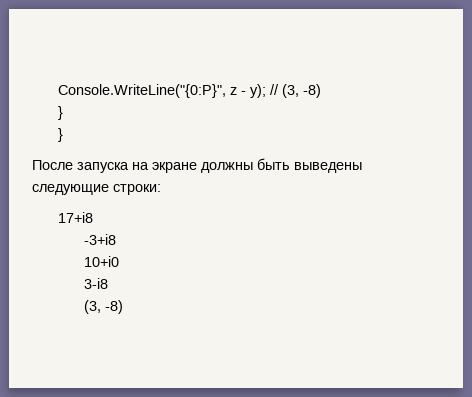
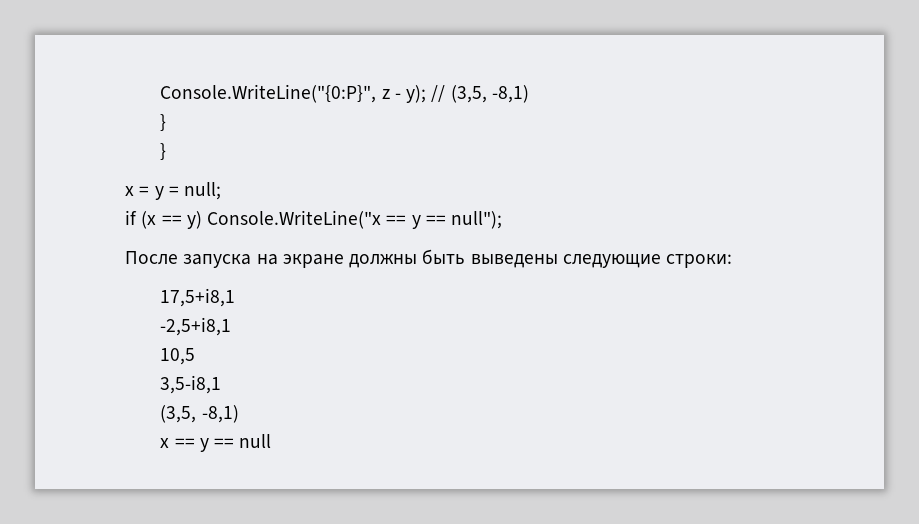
[282,84,322,98] (3, -8) -> [450,85,529,103] (3,5, -8,1)
(64, 135) none -> [125,182,222,200] [125,210,503,229] // x = y = null; // if (x == y) Console.WriteLine("x == y == null");
[58,212,94,223] [84,234,117,245] [84,256,120,267] [84,278,109,289] [84,300,124,314] 17+i8 // -3+i8 // 10+i0 // 3-i8 // (3, -8) -> [160,288,236,307] [160,317,232,336] [160,348,196,365] [160,375,222,394] [160,405,239,423] [160,434,272,452] 17,5+i8,1 // -2,5+i8,1 // 10,5 // 3,5-i8,1 // (3,5, -8,1) // x == y == null

